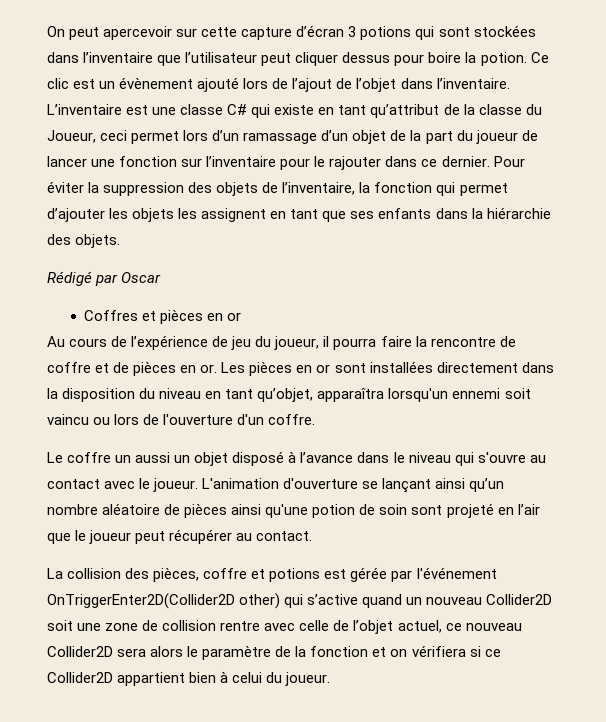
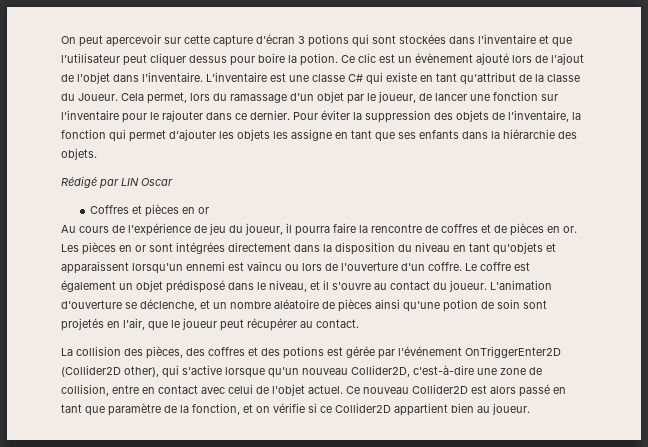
(154, 57) none -> [539,35,549,44] et
[47,130,518,144] Joueur, ceci permet lors d’un ramassage d’un objet de la part du joueur -> [78,91,416,104] Joueur. Cela permet, lors du ramassage d’un objet par le joueur,
[201,208,267,222] assignent -> [291,129,332,141] assigne
(119, 280) none -> [121,178,139,186] LIN
[47,362,91,373] coffre -> [441,224,478,233] coffres
[369,361,433,373] installées -> [176,242,225,254] intégrées
[257,388,385,402] qu’objet, apparaîtra -> [493,242,556,255] [61,261,129,274] qu'objets et apparaissent
[504,388,531,399] soit -> [228,262,244,271] est
(316, 419) // -> (462, 266) none
[115,451,474,466] un aussi un objet disposé à l’avance dans le niveau qui -> [514,262,530,271] [61,280,329,293] est également un objet prédisposé dans le niveau, et il
[104,478,151,489] avec le -> [433,282,447,290] du
[382,478,505,493] lançant ainsi qu’un -> [140,299,227,311] déclenche, et un
[446,503,540,518] projeté en l’air -> [61,318,145,331] projetés en l'air,
[203,568,266,579] coffre et -> [186,347,280,356] des coffres et des
[47,593,553,609] [47,620,522,634] [47,646,199,657] OnTriggerEnter2D(Collider2D other) qui s’active quand un nouveau Collider2D soit une zone de collision rentre avec celle de l’objet actuel, ce nouveau Collider2D sera alors le -> [465,346,561,358] [61,365,542,378] [61,384,566,397] [61,404,105,416] OnTriggerEnter2D (Collider2D other), qui s'active lorsque qu'un nouveau Collider2D, c'est-à-dire une zone de collision, entre en contact avec celui de l'objet actuel. Ce nouveau Collider2D est alors passé en tant que
[310,646,369,657] fonction -> [192,403,240,415] fonction,
[411,645,466,657] vérifiera -> [273,403,305,413] vérifie
[220,671,283,683] à celui du -> [477,406,490,413] au

